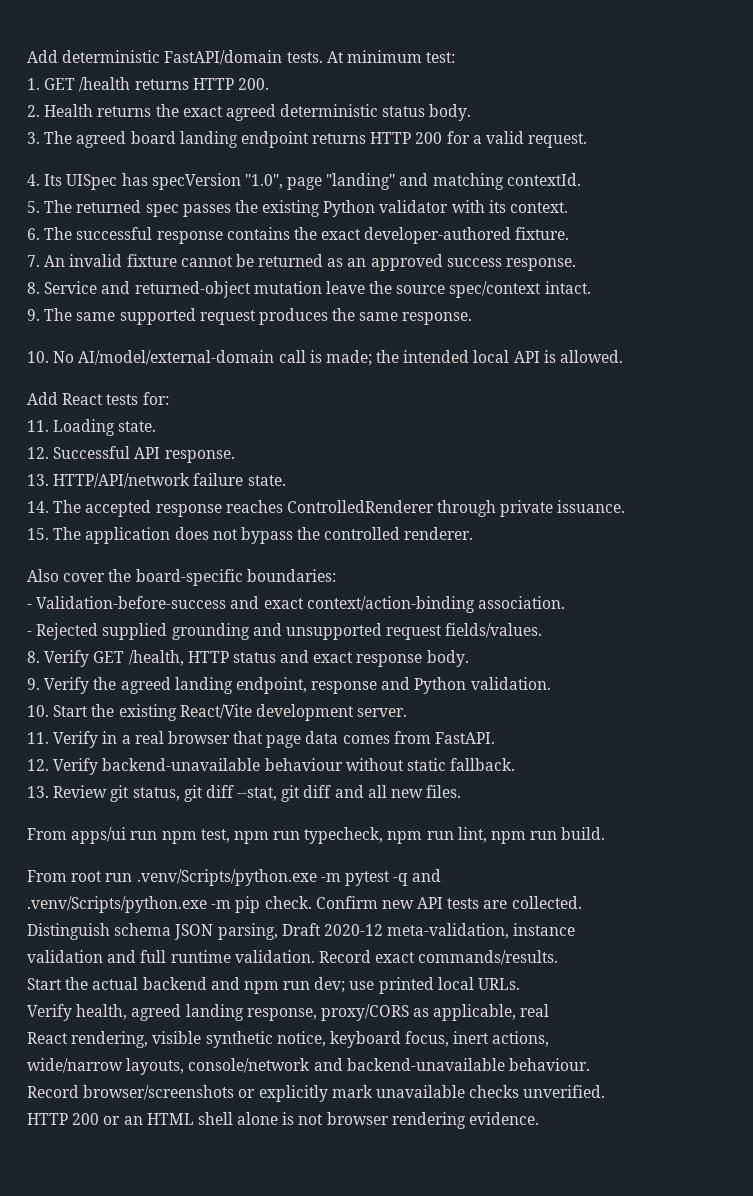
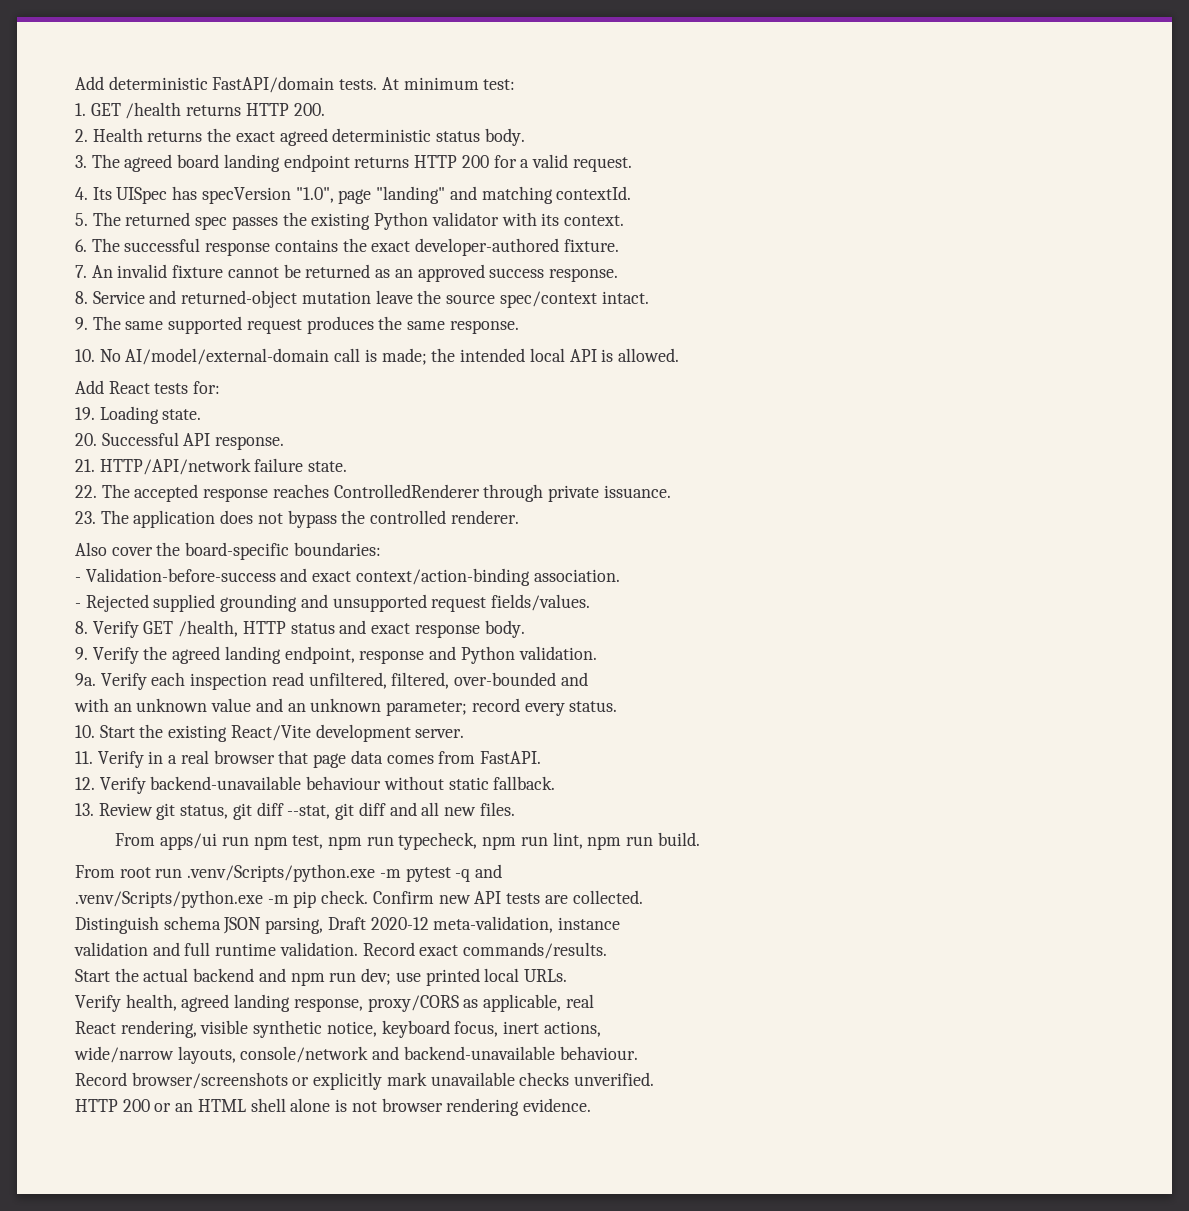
[27,420,49,432] 11. -> [75,407,95,420] 19.
[27,447,49,459] 12. -> [75,433,97,446] 20.
[27,474,49,486] 13. -> [75,459,95,472] 21.
[27,501,49,513] 14. -> [75,485,97,498] 22.
[27,528,49,540] 15. -> [75,511,96,524] 23.
(551, 683) none -> [75,672,588,690] [74,698,618,716] // 9a. Verify each inspection read unfiltered, filtered, over-bounded and // with an unknown value and an unknown parameter; record every status.

